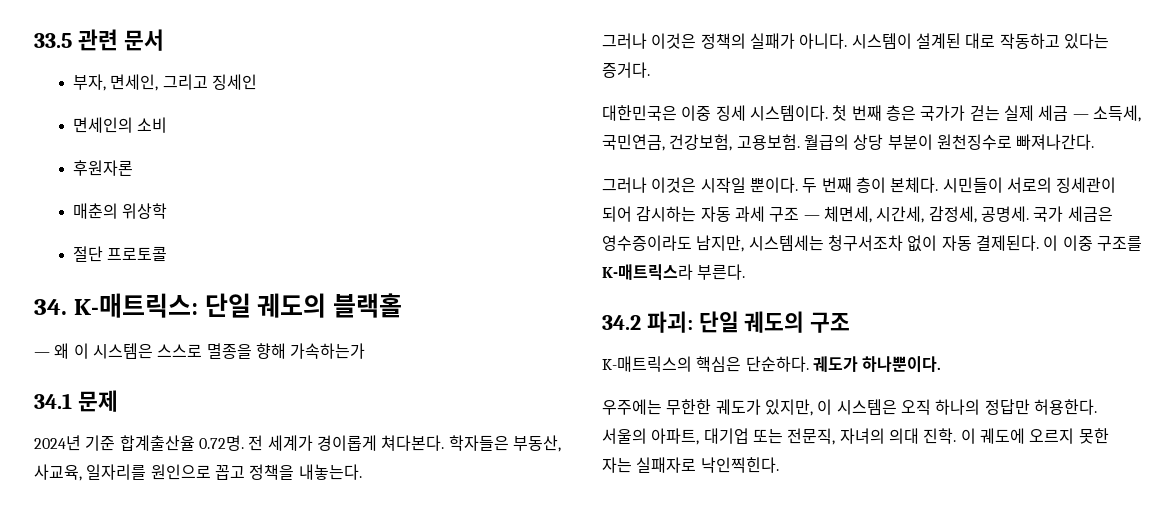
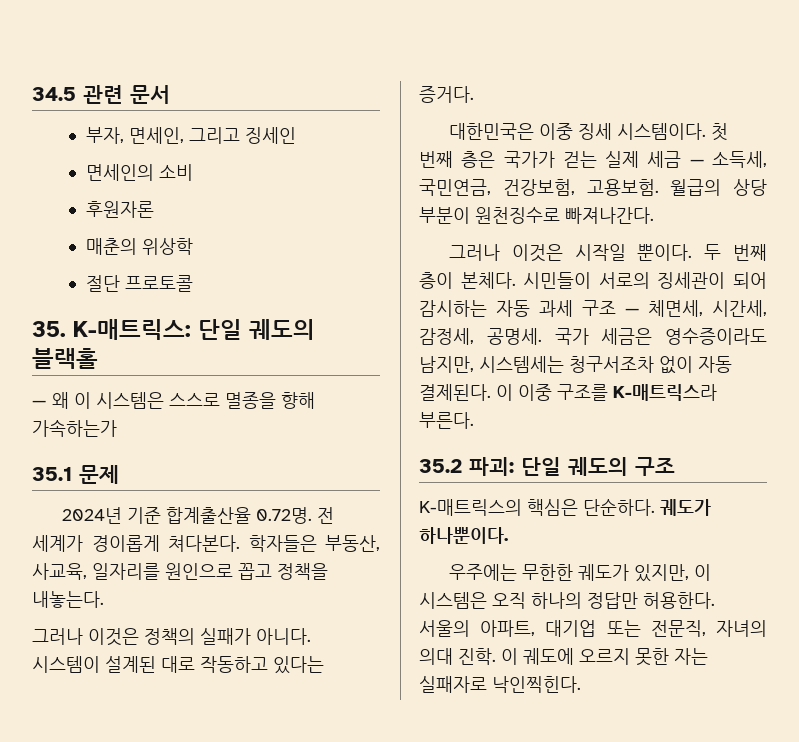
[34,33,72,48] 33.5 -> [32,87,76,101] 34.5
[34,299,67,315] 34. -> [32,321,66,337] 35.
[34,393,72,409] 34.1 -> [32,467,72,481] 35.1
[602,315,641,330] 34.2 -> [419,459,462,473] 35.2

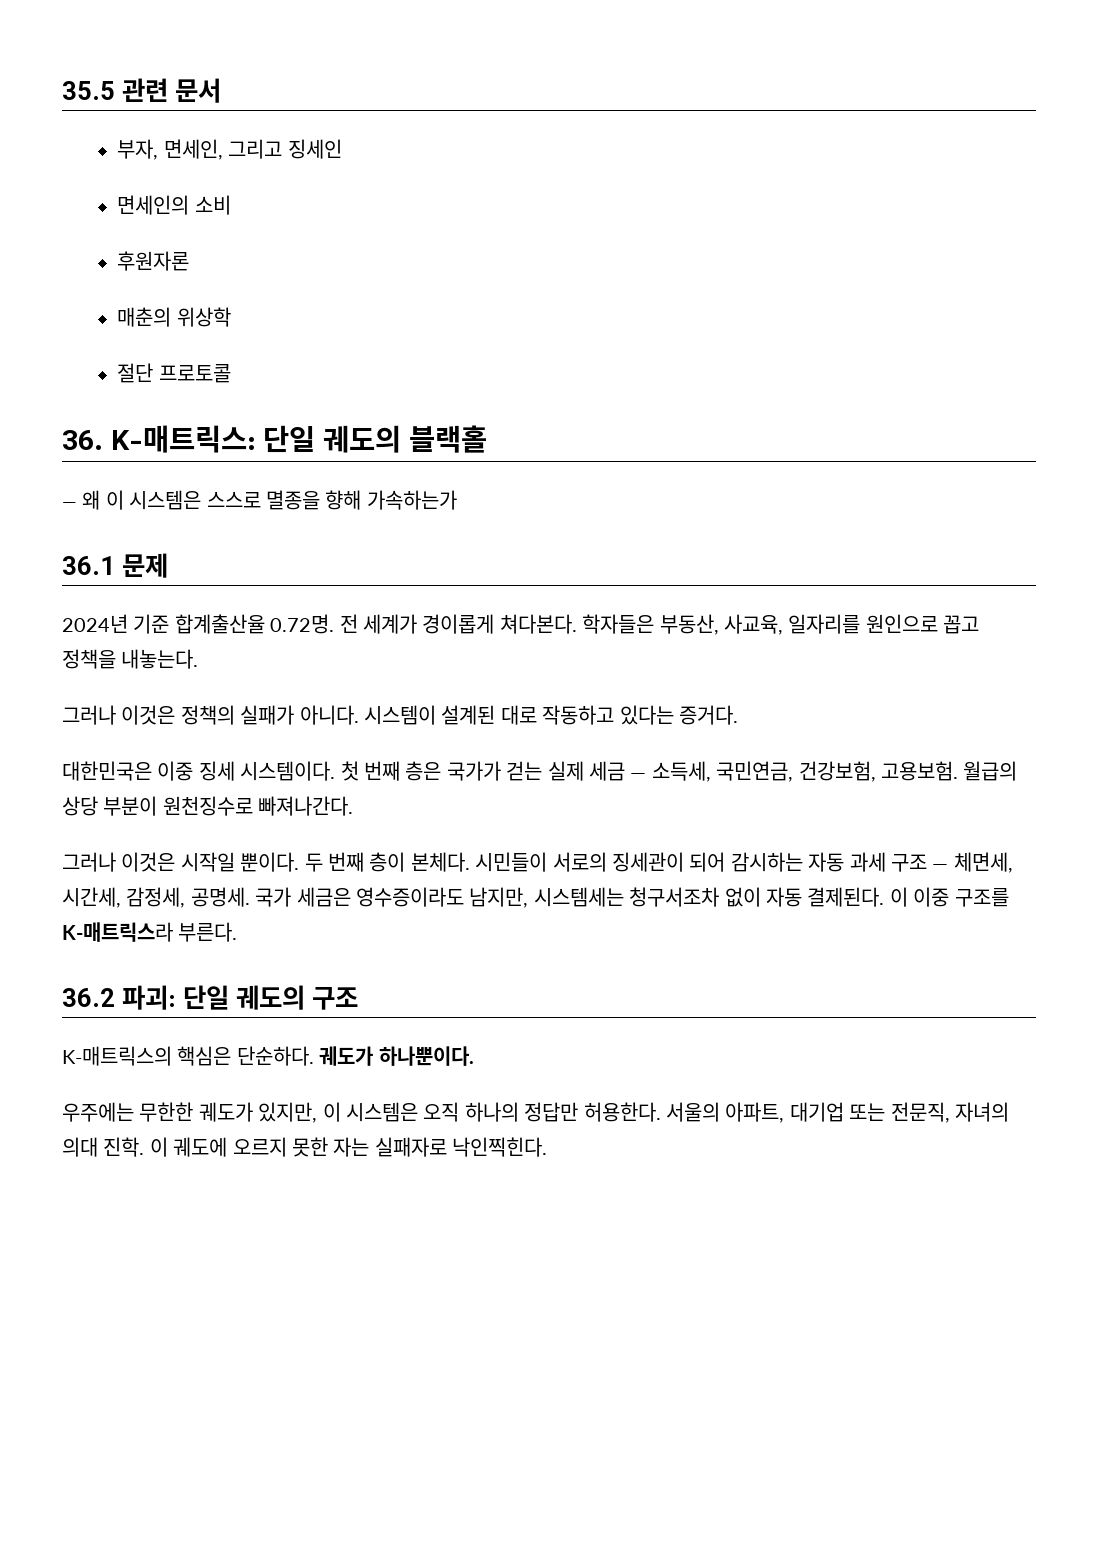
[32,87,76,101] 34.5 -> [62,81,115,100] 35.5
[32,321,66,337] 35. -> [62,430,103,450] 36.
[32,467,72,481] 35.1 -> [62,556,115,575] 36.1
[419,459,462,473] 35.2 -> [62,988,115,1007] 36.2

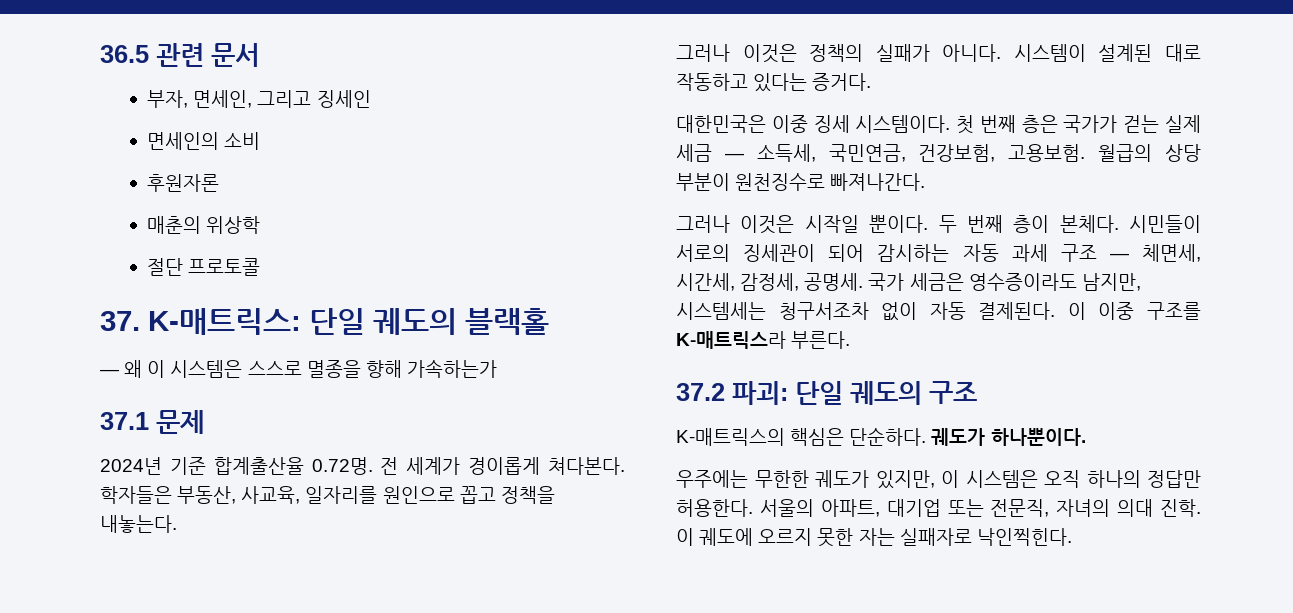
[62,81,115,100] 35.5 -> [100,45,149,63] 36.5
[62,430,103,450] 36. -> [100,311,140,331] 37.
[62,556,115,575] 36.1 -> [100,412,149,430] 37.1
[62,988,115,1007] 36.2 -> [676,383,725,401] 37.2

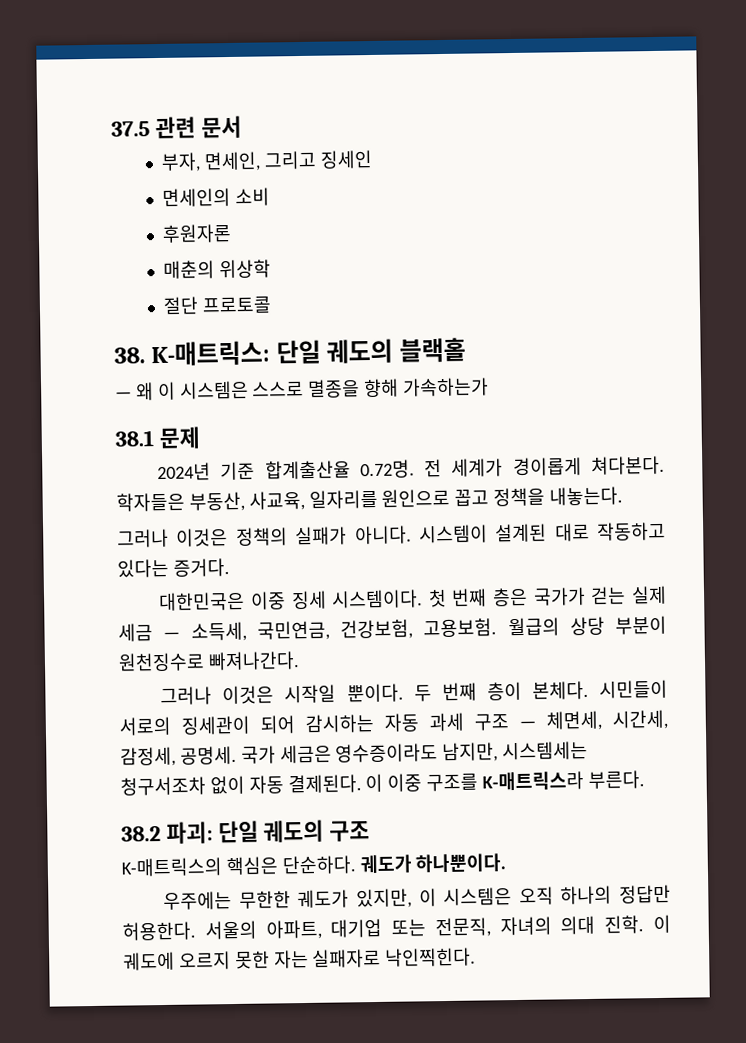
[100,45,149,63] 36.5 -> [111,121,150,137] 37.5
[100,311,140,331] 37. -> [114,347,146,364] 38.
[100,412,149,430] 37.1 -> [115,430,154,447] 38.1
[676,383,725,401] 37.2 -> [121,826,161,842] 38.2

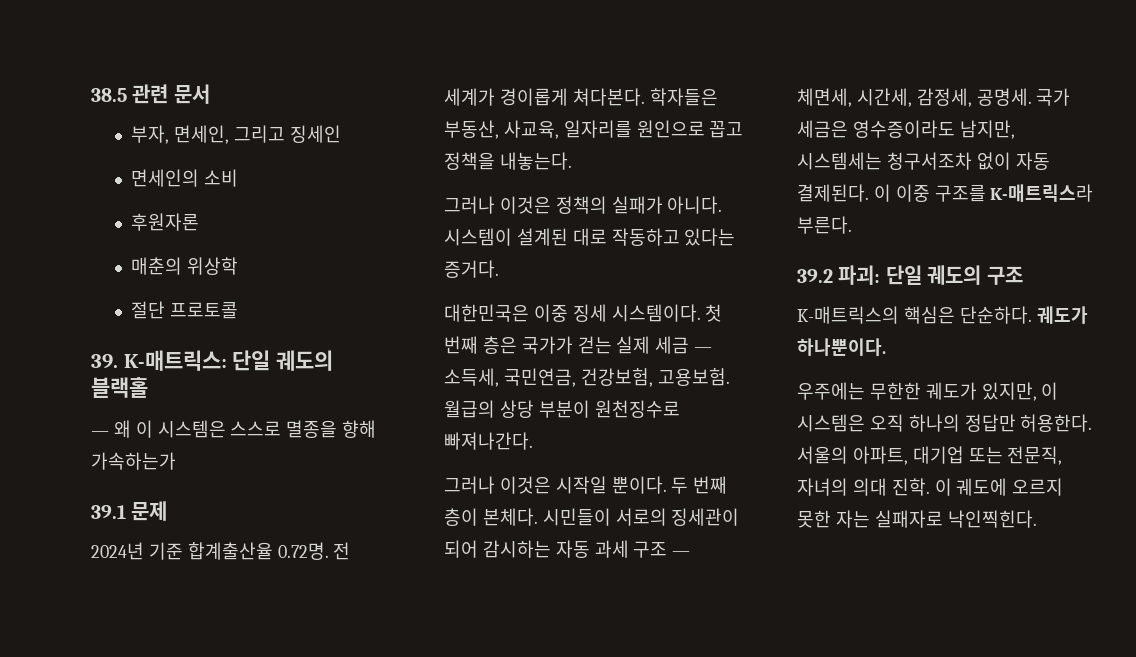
[111,121,150,137] 37.5 -> [91,88,127,102] 38.5
[114,347,146,364] 38. -> [91,354,118,369] 39.
[115,430,154,447] 38.1 -> [91,505,126,519] 39.1
[121,826,161,842] 38.2 -> [797,269,833,283] 39.2

